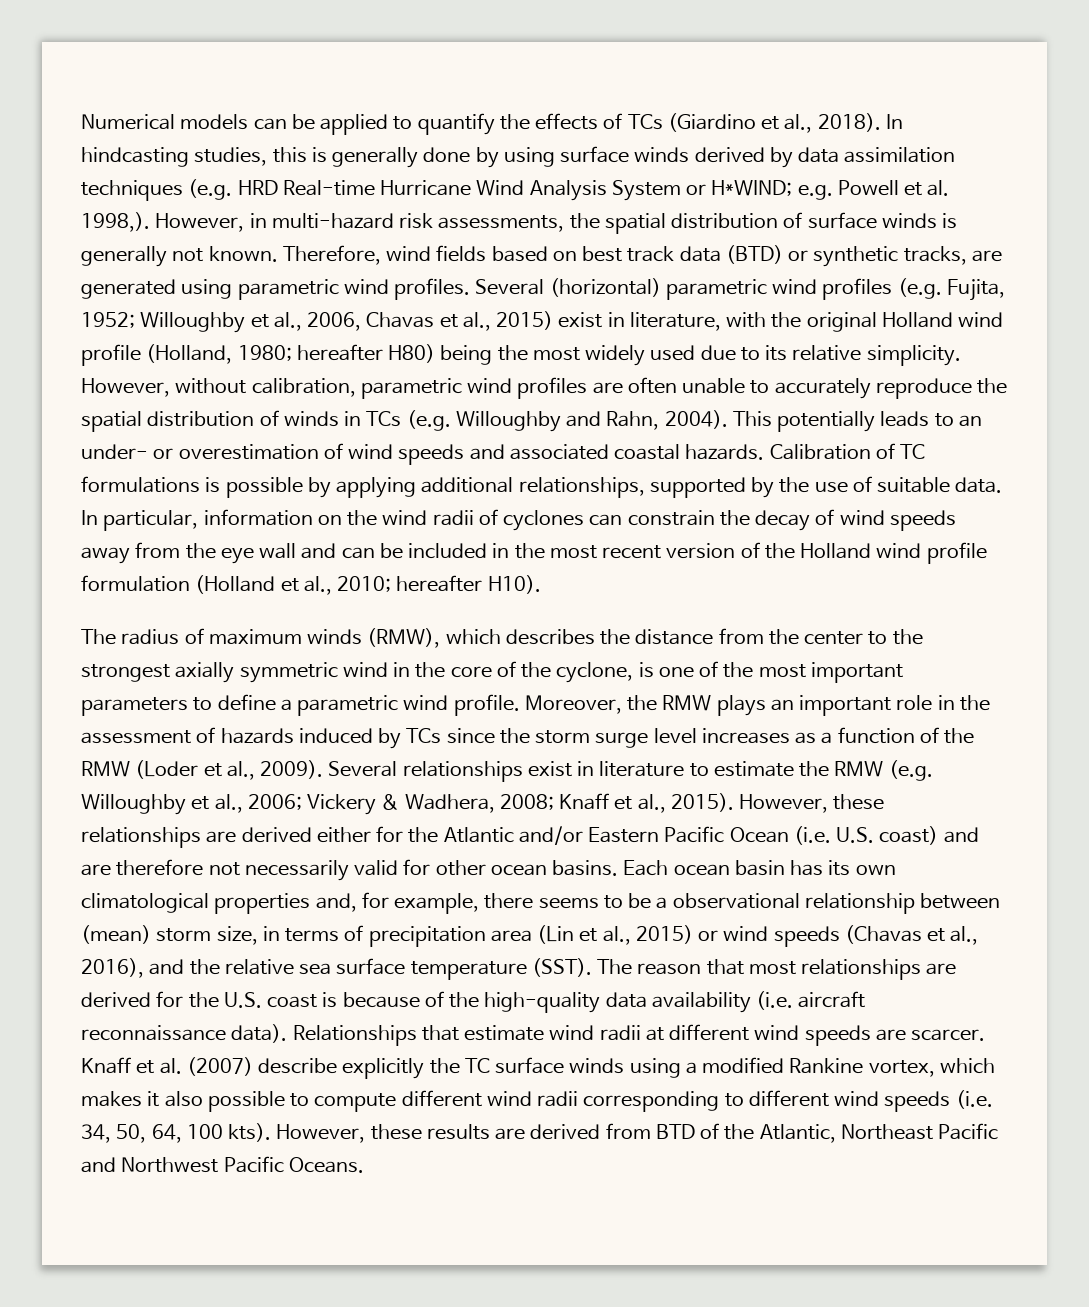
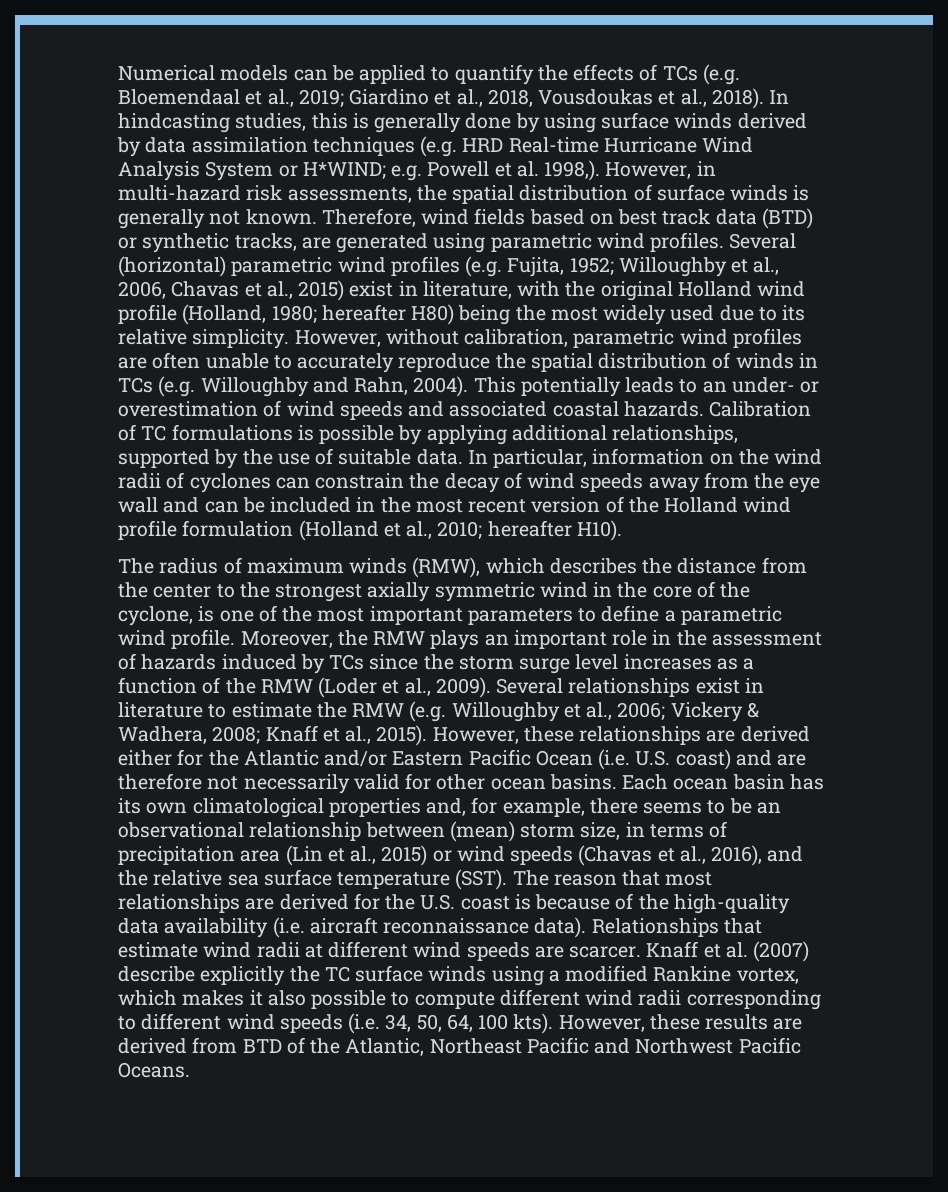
[667,113,756,132] (Giardino -> [702,64,740,85] [118,89,654,107] (e.g. Bloemendaal et al., 2019; Giardino et al., 2018, Vousdoukas
[656,897,668,909] a -> [756,802,781,814] an

